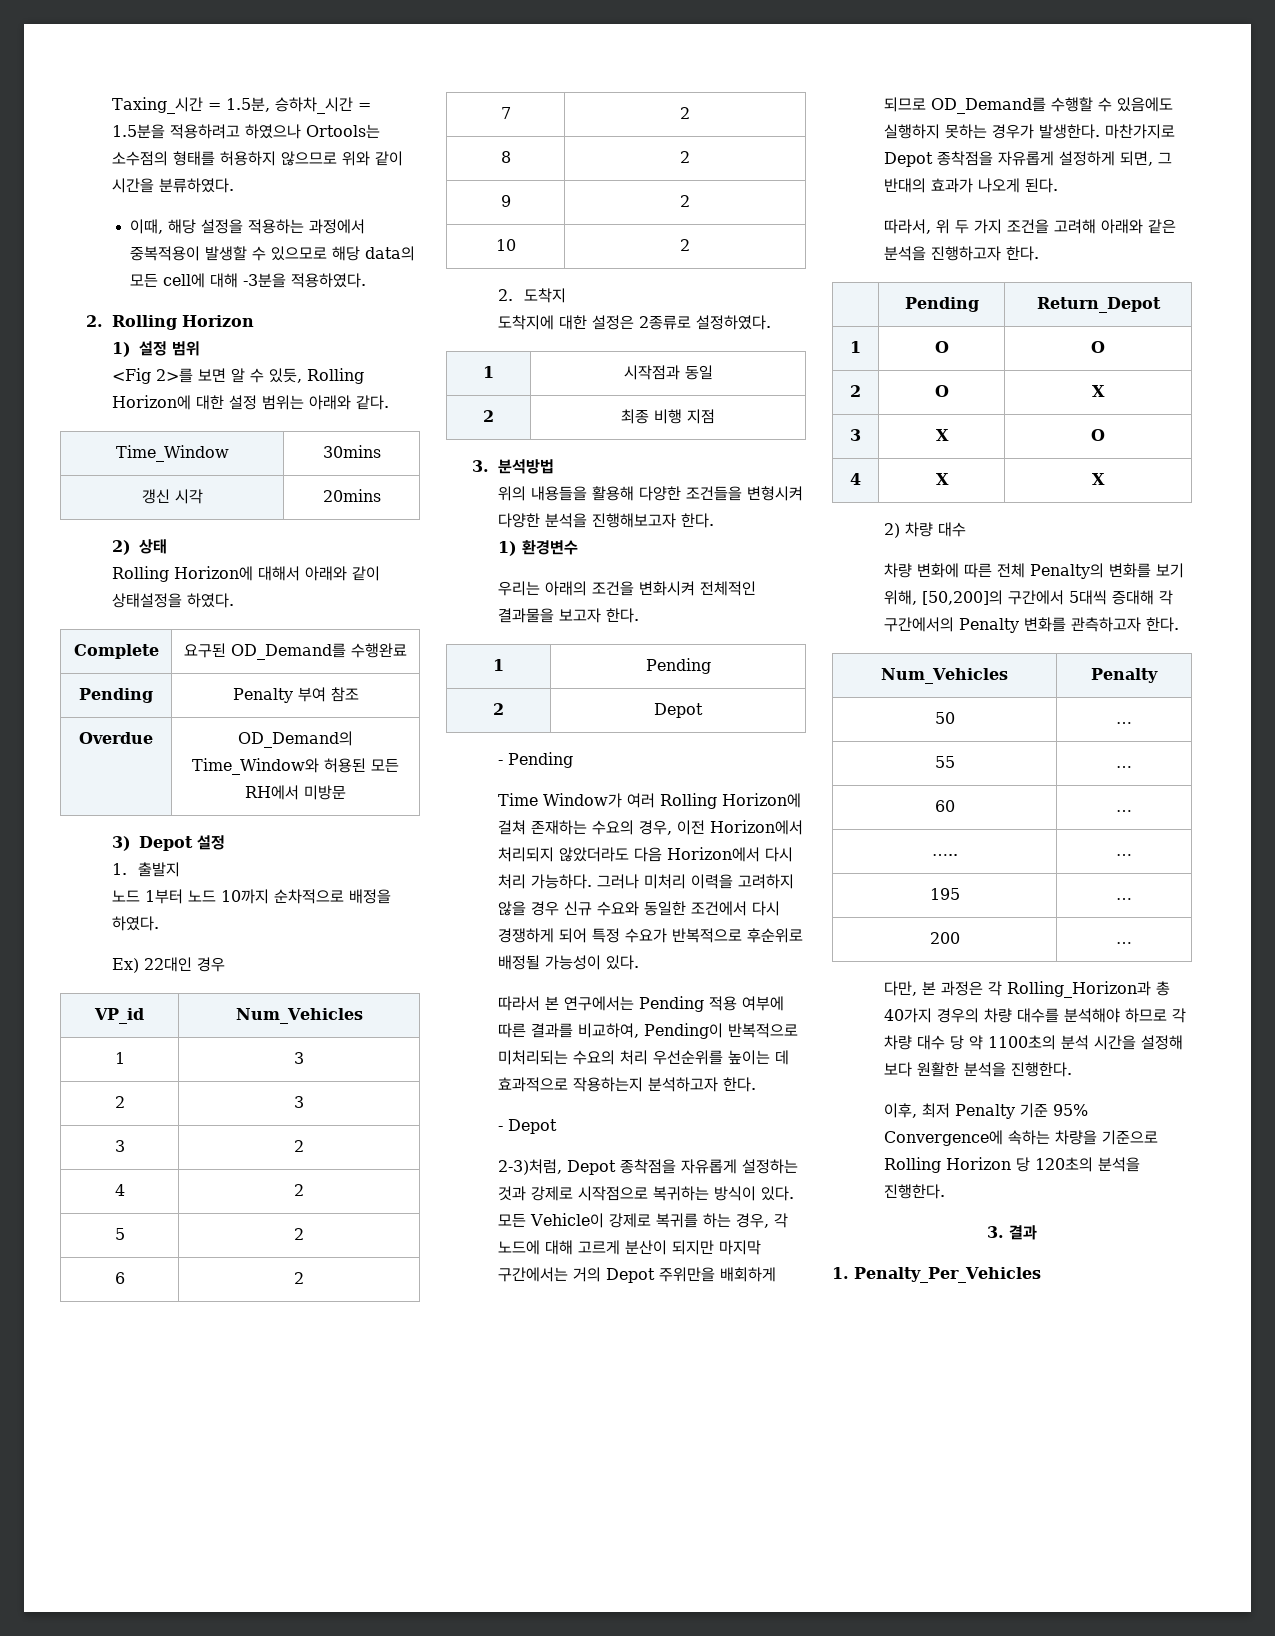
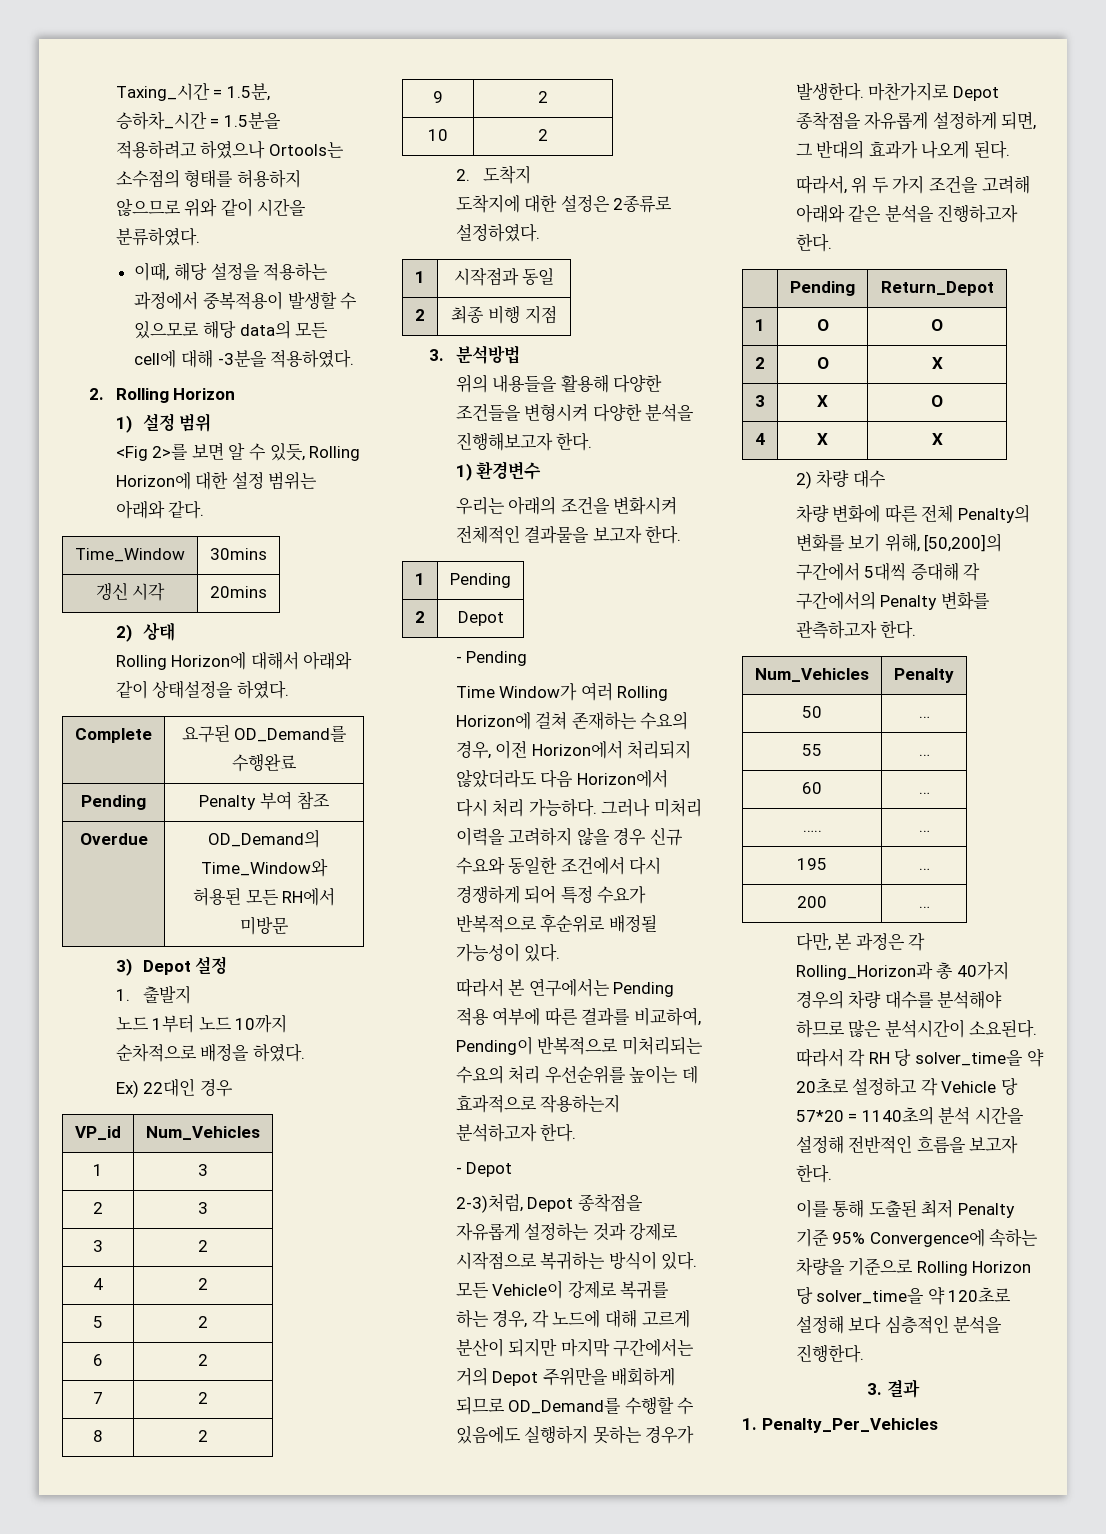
[1172,1008,1187,1023] [884,1035,1184,1050] [884,1062,1073,1077] [884,1103,918,1118] 각 차량 대수 당 약 1100초의 분석 시간을 설정해 보다 원활한 분석을 진행한다. // 이후, -> [848,1019,1038,1038] [795,1048,1044,1067] [795,1077,1019,1096] [795,1106,1025,1125] [795,1135,1019,1154] [795,1164,832,1183] [795,1199,917,1218] 많은 분석시간이 소요된다. 따라서 각 RH 당 solver_time을 약 20초로 설정하고 각 Vehicle 당 57*20 = 1140초의 분석 시간을 설정해 전반적인 흐름을 보고자 한다. // 이를 통해 도출된
[1035,1157,1094,1172] 120초의 -> [816,1287,1012,1305] [795,1315,949,1334] solver_time을 약 120초로 설정해 보다 심층적인

